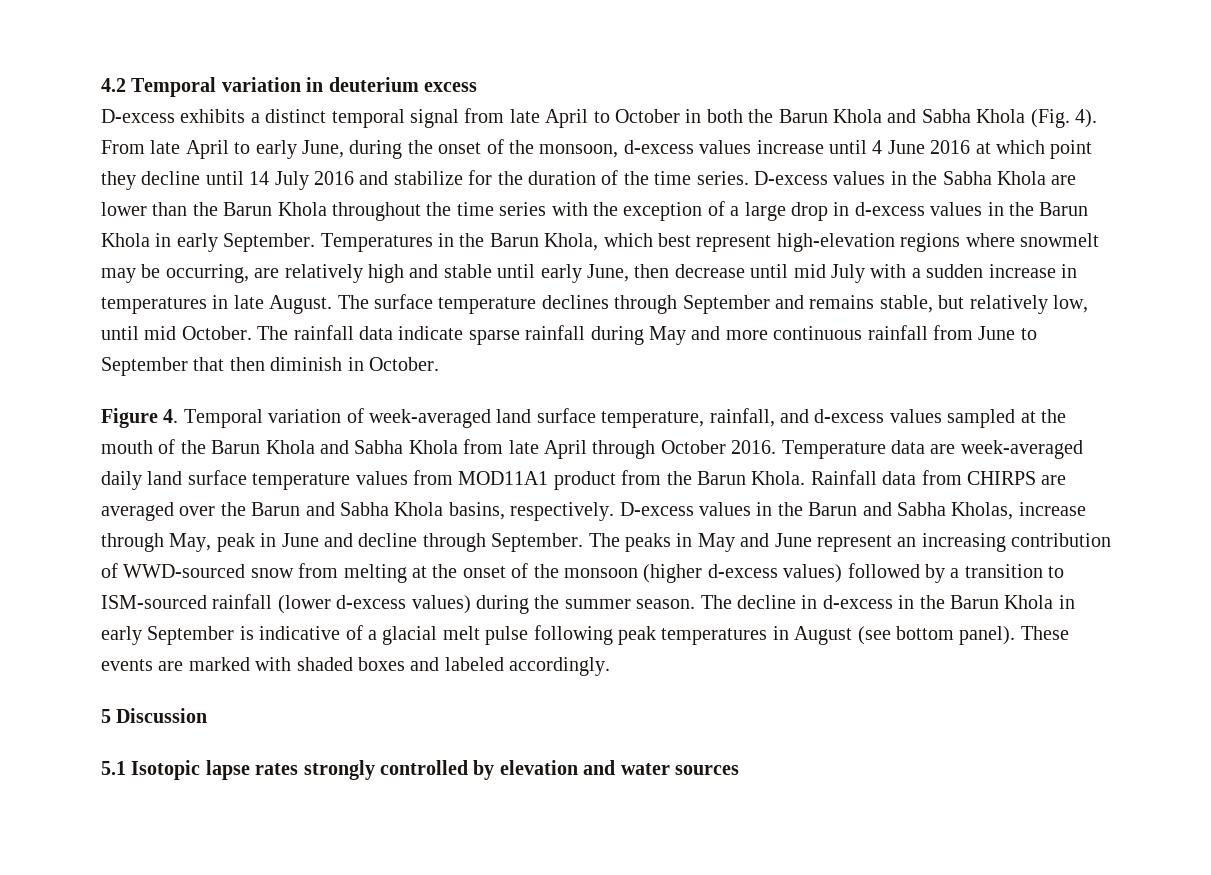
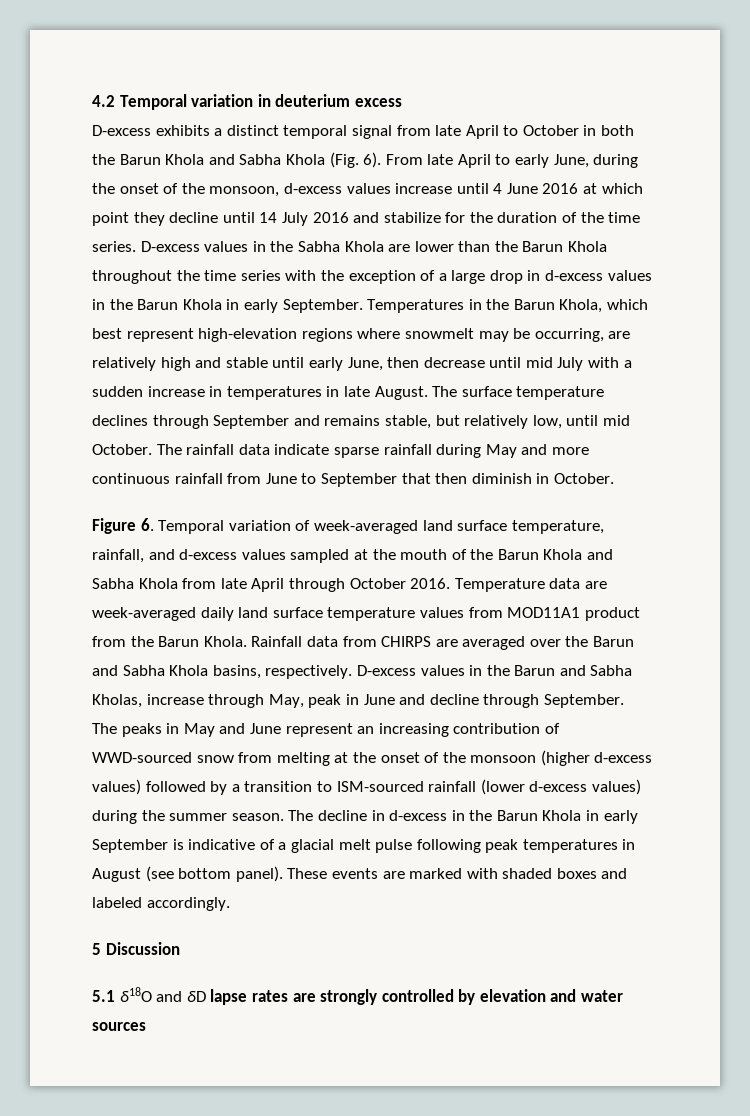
[1074,109,1097,128] 4). -> [363,152,382,168] 6).
[163,409,179,423] 4. -> [140,518,154,531] 6.
[131,760,201,780] Isotopic -> [119,987,206,1002] δ18O and δD
(299, 769) none -> [292,993,316,1002] are

